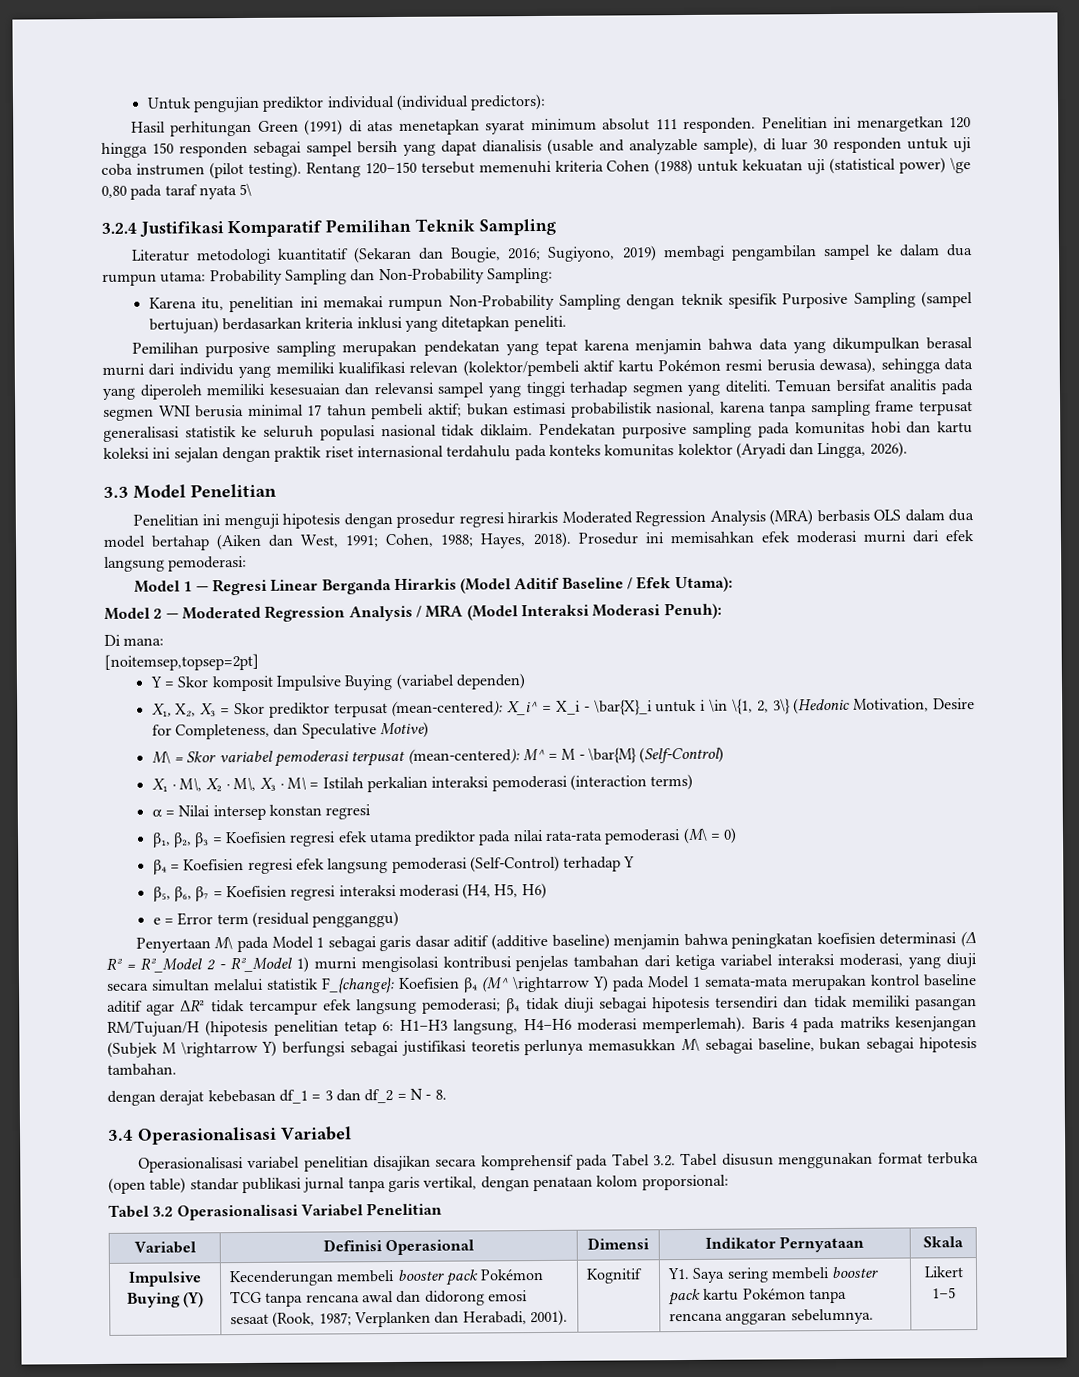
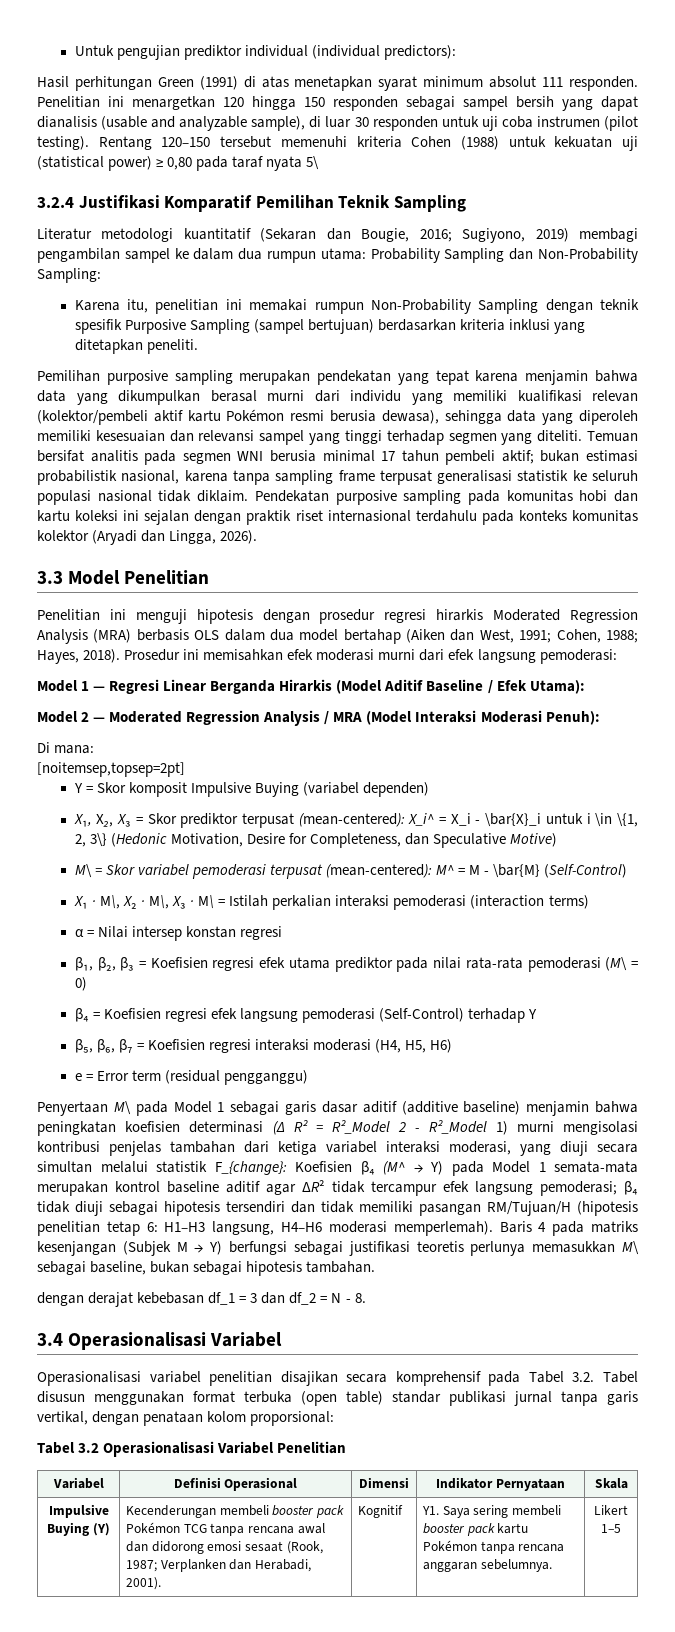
[950,157,971,174] \ge -> [156,159,164,167] ≥
[512,975,590,993] \rightarrow -> [413,1164,423,1173] →
[180,1040,258,1058] \rightarrow -> [194,1244,204,1253] →

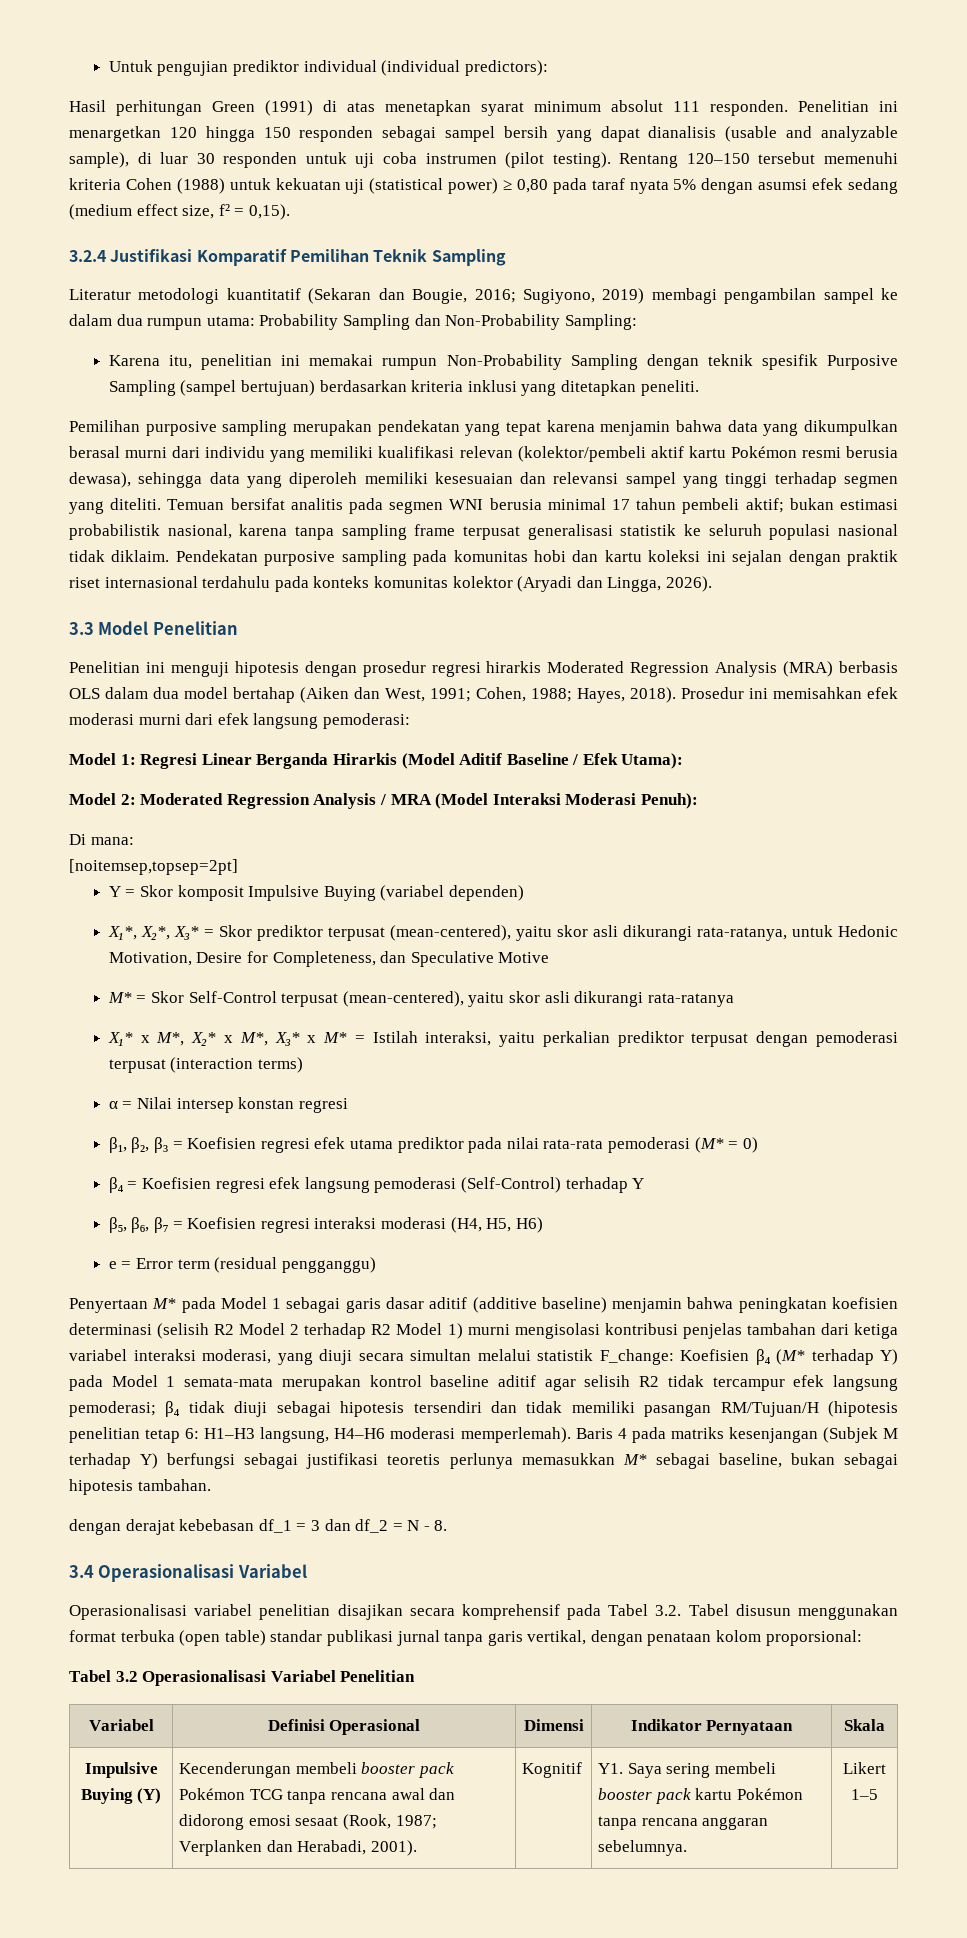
[306,156,320,170] 5\ -> [673,178,898,194] [69,204,290,220] 5% dengan asumsi efek sedang (medium effect size, f² = 0,15).
[81,681,106,691] 1 — -> [120,754,136,765] 1:
[81,712,106,722] 2 — -> [120,794,136,805] 2:
[73,814,132,827] X₁, X₂, X₃ -> [107,926,199,940] X₁*, X₂*, X₃*
[298,813,639,827] [74,833,167,847] (mean-centered): X_i^ = X_i - \bar{X}_i untuk i \in \{1, 2, 3\} (Hedonic -> [389,925,899,941] (mean-centered), yaitu skor asli dikurangi rata-ratanya, untuk Hedonic
[510,833,558,847] [74,864,628,879] [73,895,467,910] Motive) // M\ = Skor variabel pemoderasi terpusat (mean-centered): M^ = M - \bar{M} (Self-Control) // X₁ · M\, X₂ · M\, X₃ · M\ = Istilah perkalian interaksi pemoderasi -> [498,952,550,963] [107,991,734,1007] [107,1031,899,1047] [108,1059,166,1073] Motive // M* = Skor Self-Control terpusat (mean-centered), yaitu skor asli dikurangi rata-ratanya // X₁* x M*, X₂* x M*, X₃* x M* = Istilah interaksi, yaitu perkalian prediktor terpusat dengan pemoderasi terpusat
[605,957,628,971] (M\ -> [694,1137,724,1153] (M*
[113,1101,131,1115] M\ -> [152,1298,177,1309] M*
[272,1120,487,1135] (Δ R² = R²_Model 2 - R²_Model -> [157,1323,443,1339] (selisih R2 Model 2 terhadap R2 Model
[214,1161,287,1175] F_{change}: -> [599,1349,674,1365] F_change:
[383,1161,423,1175] (M^ → -> [776,1349,874,1365] (M* terhadap
[302,1180,325,1192] ΔR² -> [584,1375,660,1387] selisih R2
[194,1244,204,1253] → -> [69,1453,131,1469] terhadap
[622,1241,639,1255] M\ -> [622,1454,647,1465] M*

